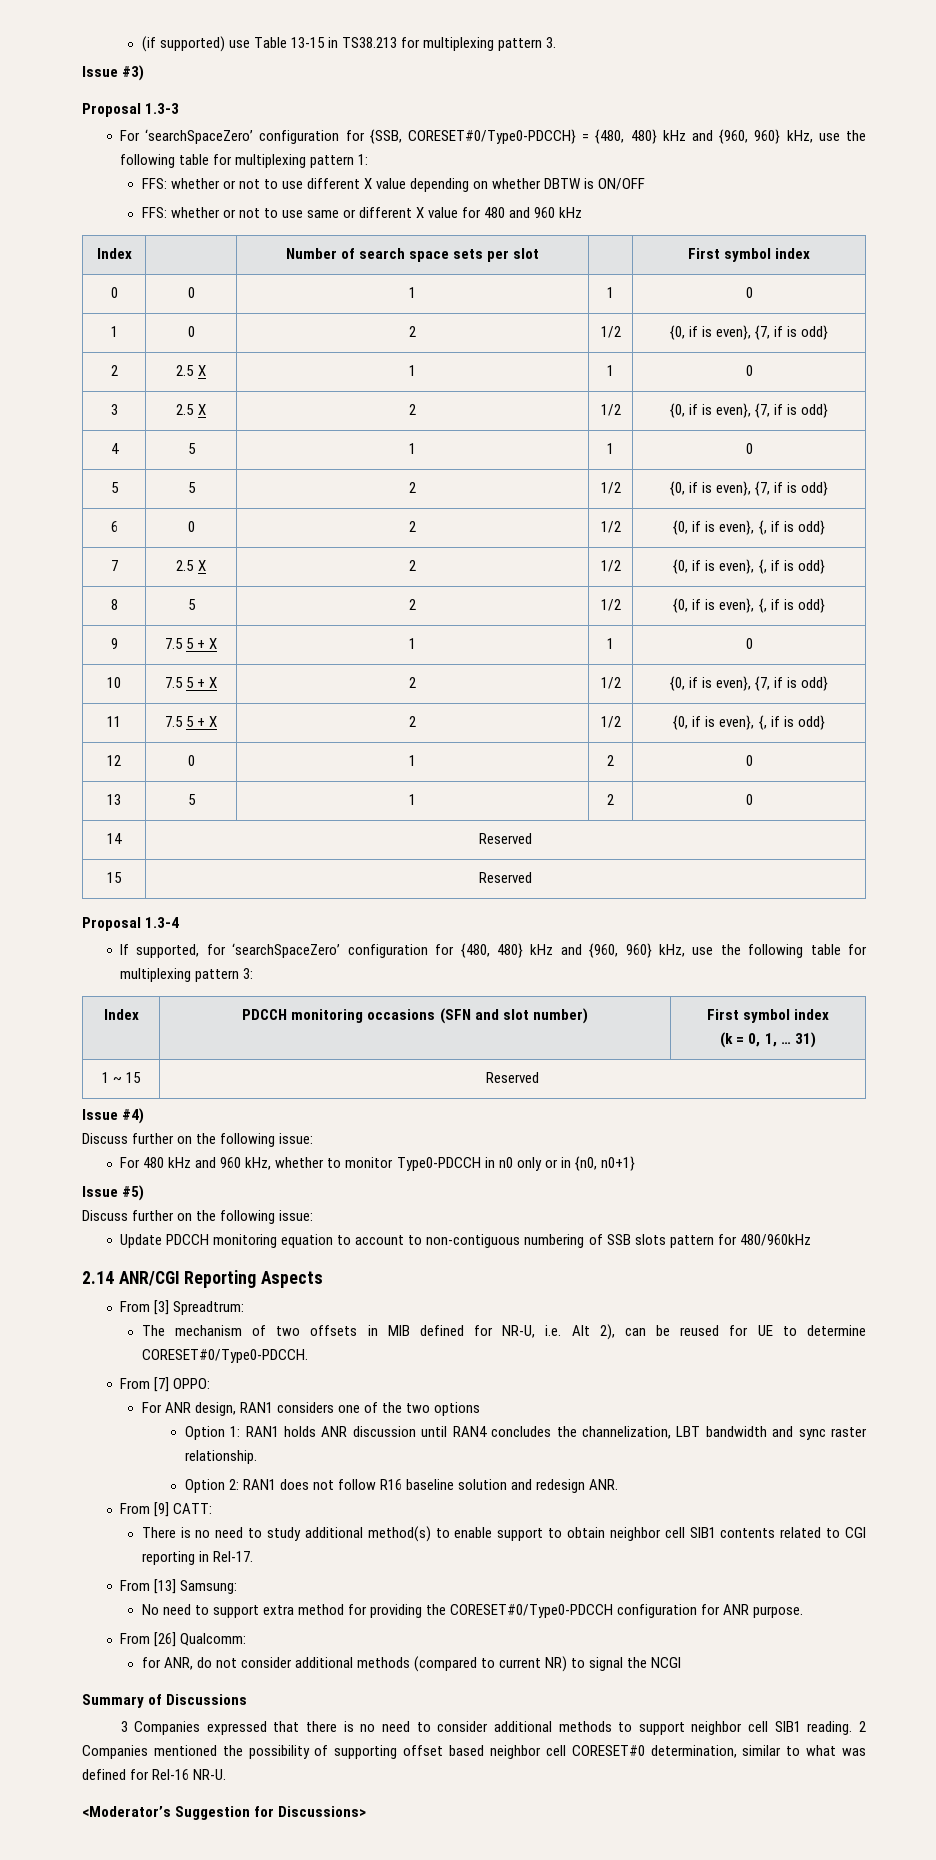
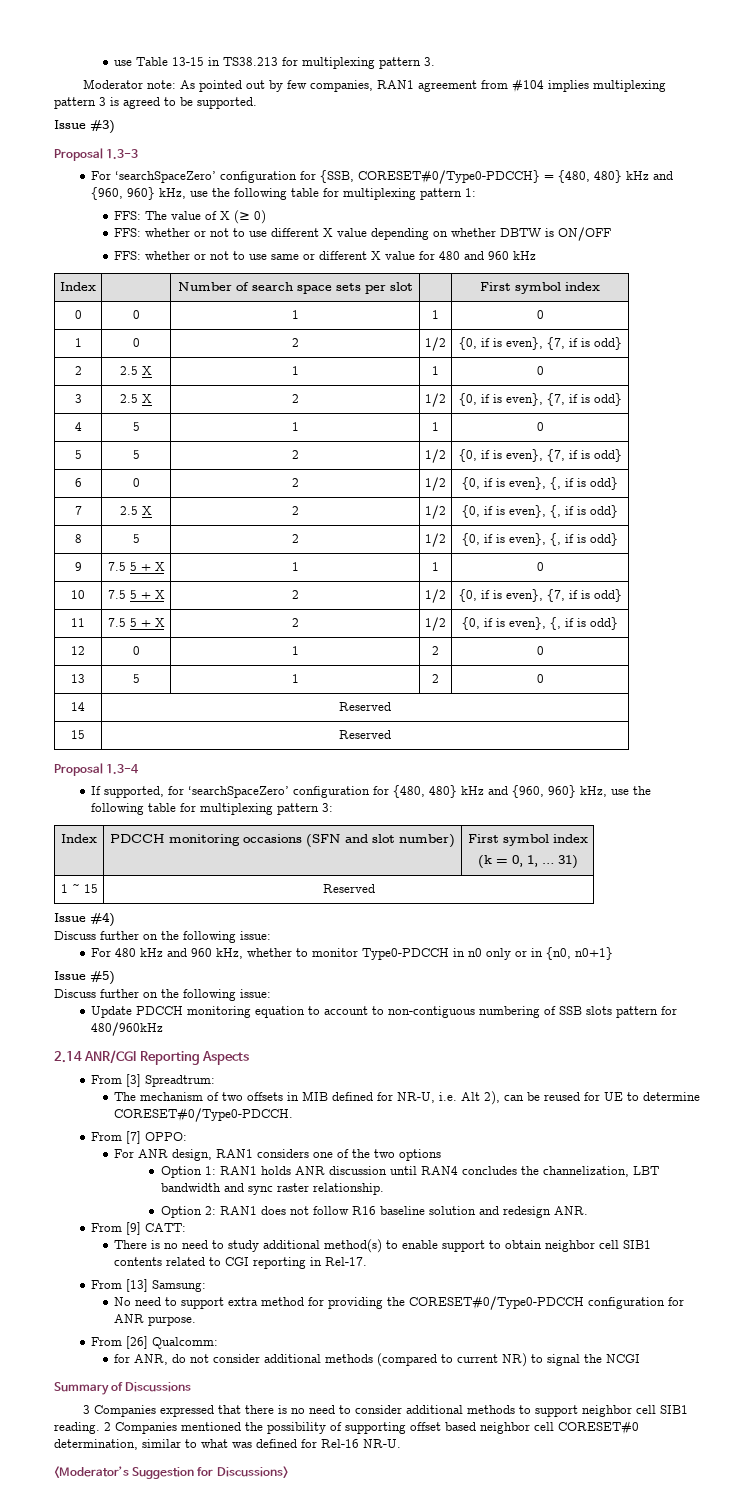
[141,36,225,52] (if supported) -> (114, 63) none
(557, 42) none -> [83,79,667,93] [54,97,257,109] // Moderator note: As pointed out by few companies, RAN1 agreement from #104 implies multiplexing pattern 3 is agreed to be supported.
(369, 159) none -> [114,210,267,224] // FFS: The value of X (≥ 0)

